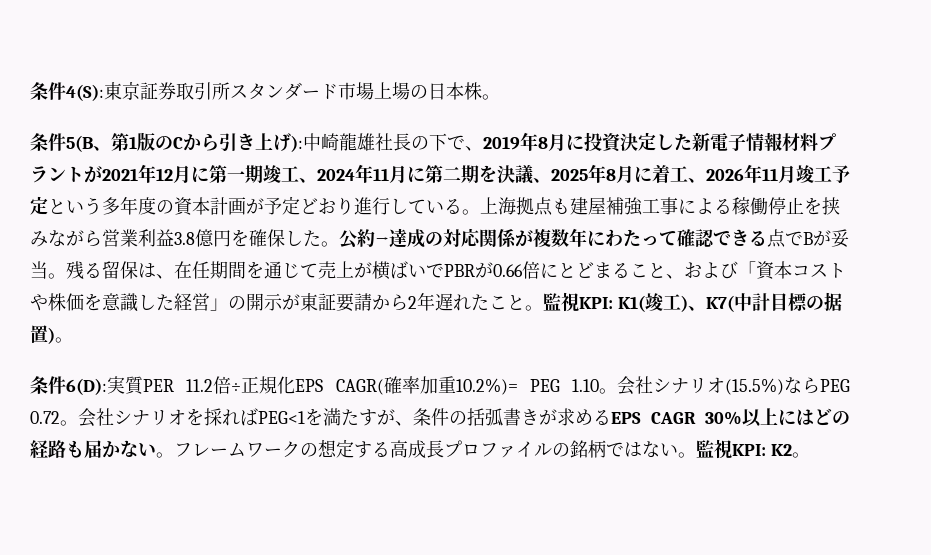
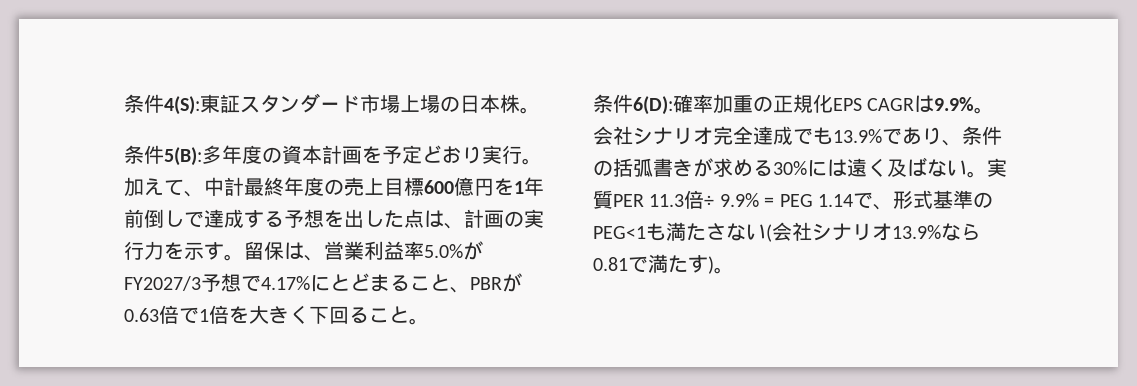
[122,82,230,100] 京証券取引所 -> [220,94,240,113] 証
[66,132,836,152] [30,164,850,184] [30,196,102,215] 5(B、第1版のCから引き上げ):中崎龍雄社長の下で、2019年8月に投資決定した新電子情報材料プラントが2021年12月に第一期竣工、2024年11月に第二期を決議、2025年8月に着工、2026年11月竣工予定という -> [164,147,202,166] 5(B):
[246,198,264,214] が -> [362,146,382,164] を
[354,197,840,216] [30,228,849,249] [30,261,846,280] [30,292,842,312] [30,325,73,344] [30,376,850,395] [30,408,395,427] 進行している。上海拠点も建屋補強工事による稼働停止を挟みながら営業利益3.8億円を確保した。公約→達成の対応関係が複数年にわたって確認できる点でBが妥当。残る留保は、在任期間を通じて売上が横ばいでPBRが0.66倍にとどまること、および「資本コストや株価を意識した経営」の開示が東証要請から2年遅れたこと。監視KPI: K1(竣工)、K7(中計目標の据置)。 // 条件6(D):実質PER 11.2倍÷正規化EPS CAGR(確率加重10.2%)= PEG 1.10。会社シナリオ(15.5%)ならPEG 0.72。会社シナリオを採ればPEG<1を満たすが -> [482,145,542,165] [124,177,544,197] [124,209,544,229] [124,241,483,261] [124,273,522,293] [124,305,429,325] [593,94,995,115] [593,126,942,145] 実行。加えて、中計最終年度の売上目標600億円を1年前倒しで達成する予想を出した点は、計画の実行力を示す。留保は、営業利益率5.0%がFY2027/3予想で4.17%にとどまること、PBRが0.63倍で1倍を大きく下回ること。 // 条件6(D):確率加重の正規化EPS CAGRは9.9%。会社シナリオ完全達成でも13.9%であり
[611,408,850,427] [30,439,792,459] EPS CAGR 30%以上にはどの経路も届かない。フレームワークの想定する高成長プロファイルの銘柄ではない。監視KPI: K2 -> [773,157,1007,178] [593,190,993,210] [593,222,981,242] [593,254,714,274] 30%には遠く及ばない。実質PER 11.3倍÷ 9.9% = PEG 1.14で、形式基準のPEG<1も満たさない(会社シナリオ13.9%なら0.81で満たす)

